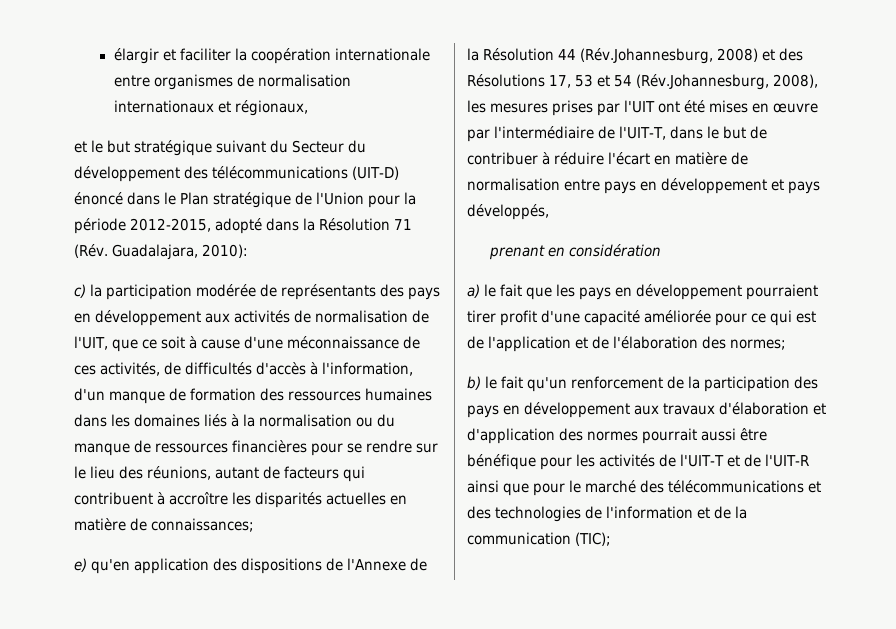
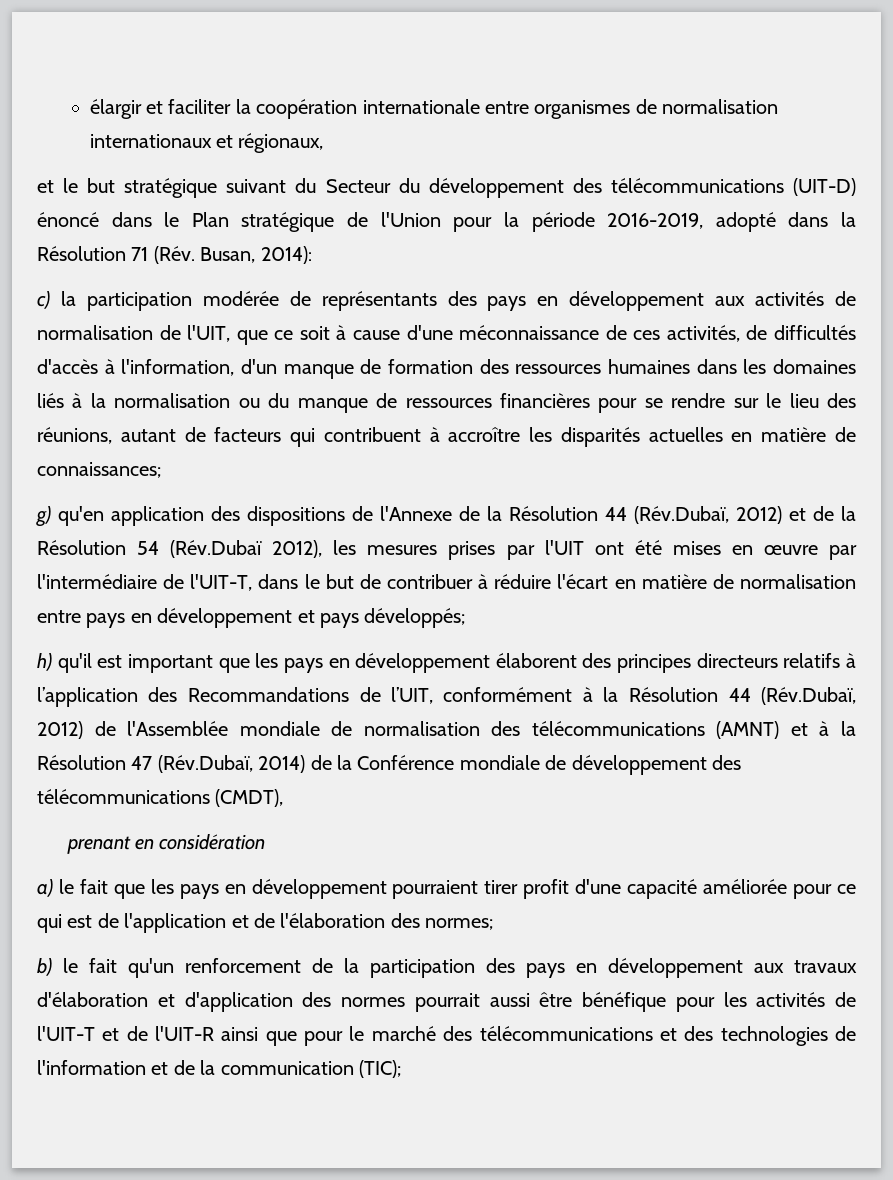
[130,218,212,232] 2012-2015, -> [607,213,704,229] 2016-2019,
[112,244,249,260] Guadalajara, 2010): -> [200,246,312,264] Busan, 2014):
[74,558,87,572] e) -> [36,506,51,527] g)
[580,48,804,64] [467,74,819,90] (Rév.Johannesburg, 2008) et des Résolutions 17, 53 et 54 (Rév.Johannesburg, 2008), -> [633,506,856,524] [37,540,323,558] (Rév.Dubaï, 2012) et de la Résolution 54 (Rév.Dubaï 2012),
[467,204,549,220] développés, -> [364,608,466,628] [37,653,856,673] [37,687,856,707] [37,721,856,739] [37,755,741,775] [37,789,284,807] développés; // h) qu'il est important que les pays en développement élaborent des principes directeurs relatifs à l’application des Recommandations de l’UIT, conformément à la Résolution 44 (Rév.Dubaï, 2012) de l'Assemblée mondiale de normalisation des télécommunications (AMNT) et à la Résolution 47 (Rév.Dubaï, 2014) de la Conférence mondiale de développement des télécommunications (CMDT),

